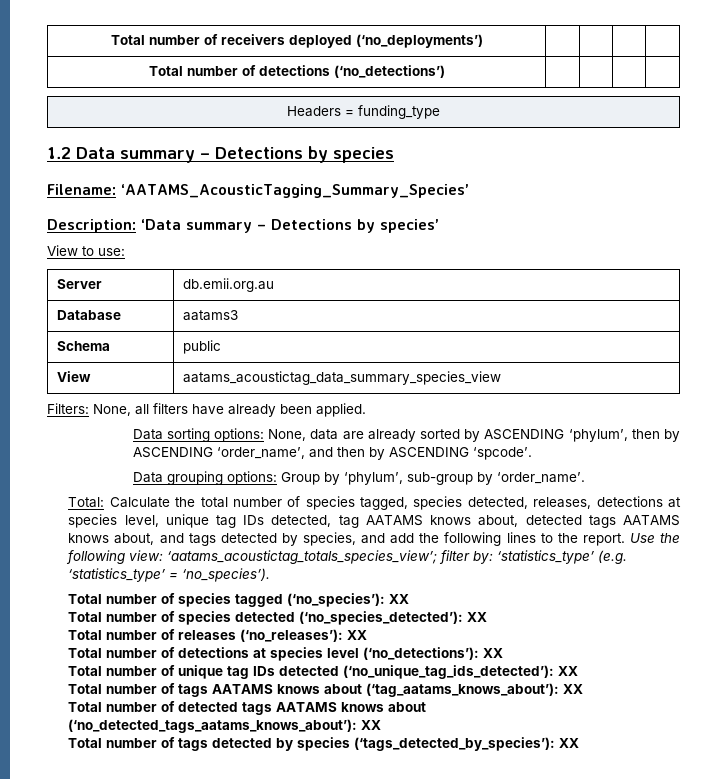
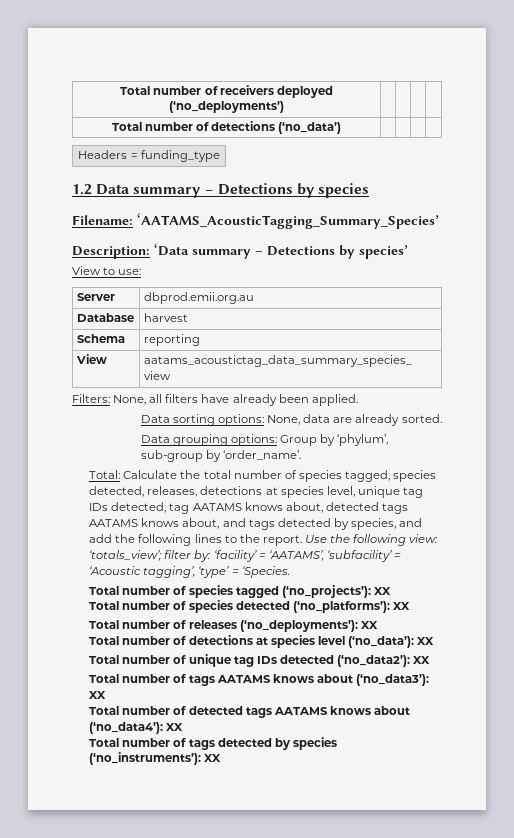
[333,65,445,78] (‘no_detections’) -> [278,122,342,134] (‘no_data’)
[182,278,274,292] db.emii.org.au -> [143,292,254,304] dbprod.emii.org.au
[182,310,238,321] aatams3 -> [143,313,188,322] harvest
[182,340,221,354] public -> [143,334,200,346] reporting
[419,429,680,442] [132,447,532,460] sorted by ASCENDING ‘phylum’, then by ASCENDING ‘order_name’, and then by ASCENDING ‘spcode’. -> [401,414,442,423] sorted.
[167,550,438,564] ‘aatams_acoustictag_totals_species_view’; -> [89,550,163,561] ‘totals_view’;
[497,550,628,564] [68,568,271,582] ‘statistics_type’ (e.g. ‘statistics_type’ = ‘no_species’). -> [213,550,401,562] [89,566,290,578] ‘facility’ = ‘AATAMS’, ‘subfacility’ = ‘Acoustic tagging’, ‘type’ = ‘Species.
[287,593,386,607] (‘no_species’): -> [281,585,371,598] (‘no_projects’):
[299,611,464,625] (‘no_species_detected’): -> [292,601,390,613] (‘no_platforms’):
[240,629,344,642] (‘no_releases’): -> [239,620,358,632] (‘no_deployments’):
[363,647,480,660] (‘no_detections’): -> [347,636,414,648] (‘no_data’):
[343,665,555,679] (‘no_unique_tag_ids_detected’): -> [336,655,410,667] (‘no_data2’):
[366,683,560,697] (‘tag_aatams_knows_about’): -> [355,674,429,686] (‘no_data3’):
[68,719,358,733] (‘no_detected_tags_aatams_knows_about’): -> [89,722,164,734] (‘no_data4’):
[354,737,556,751] (‘tags_detected_by_species’): -> [89,752,202,765] (‘no_instruments’):

